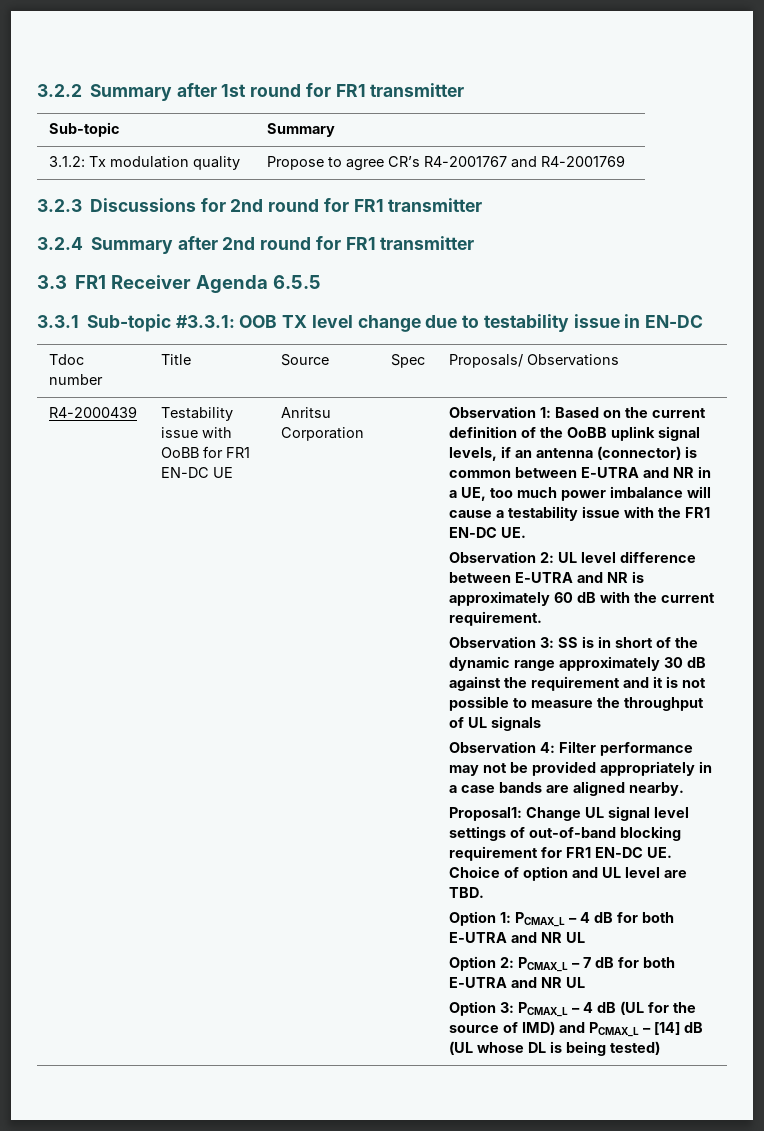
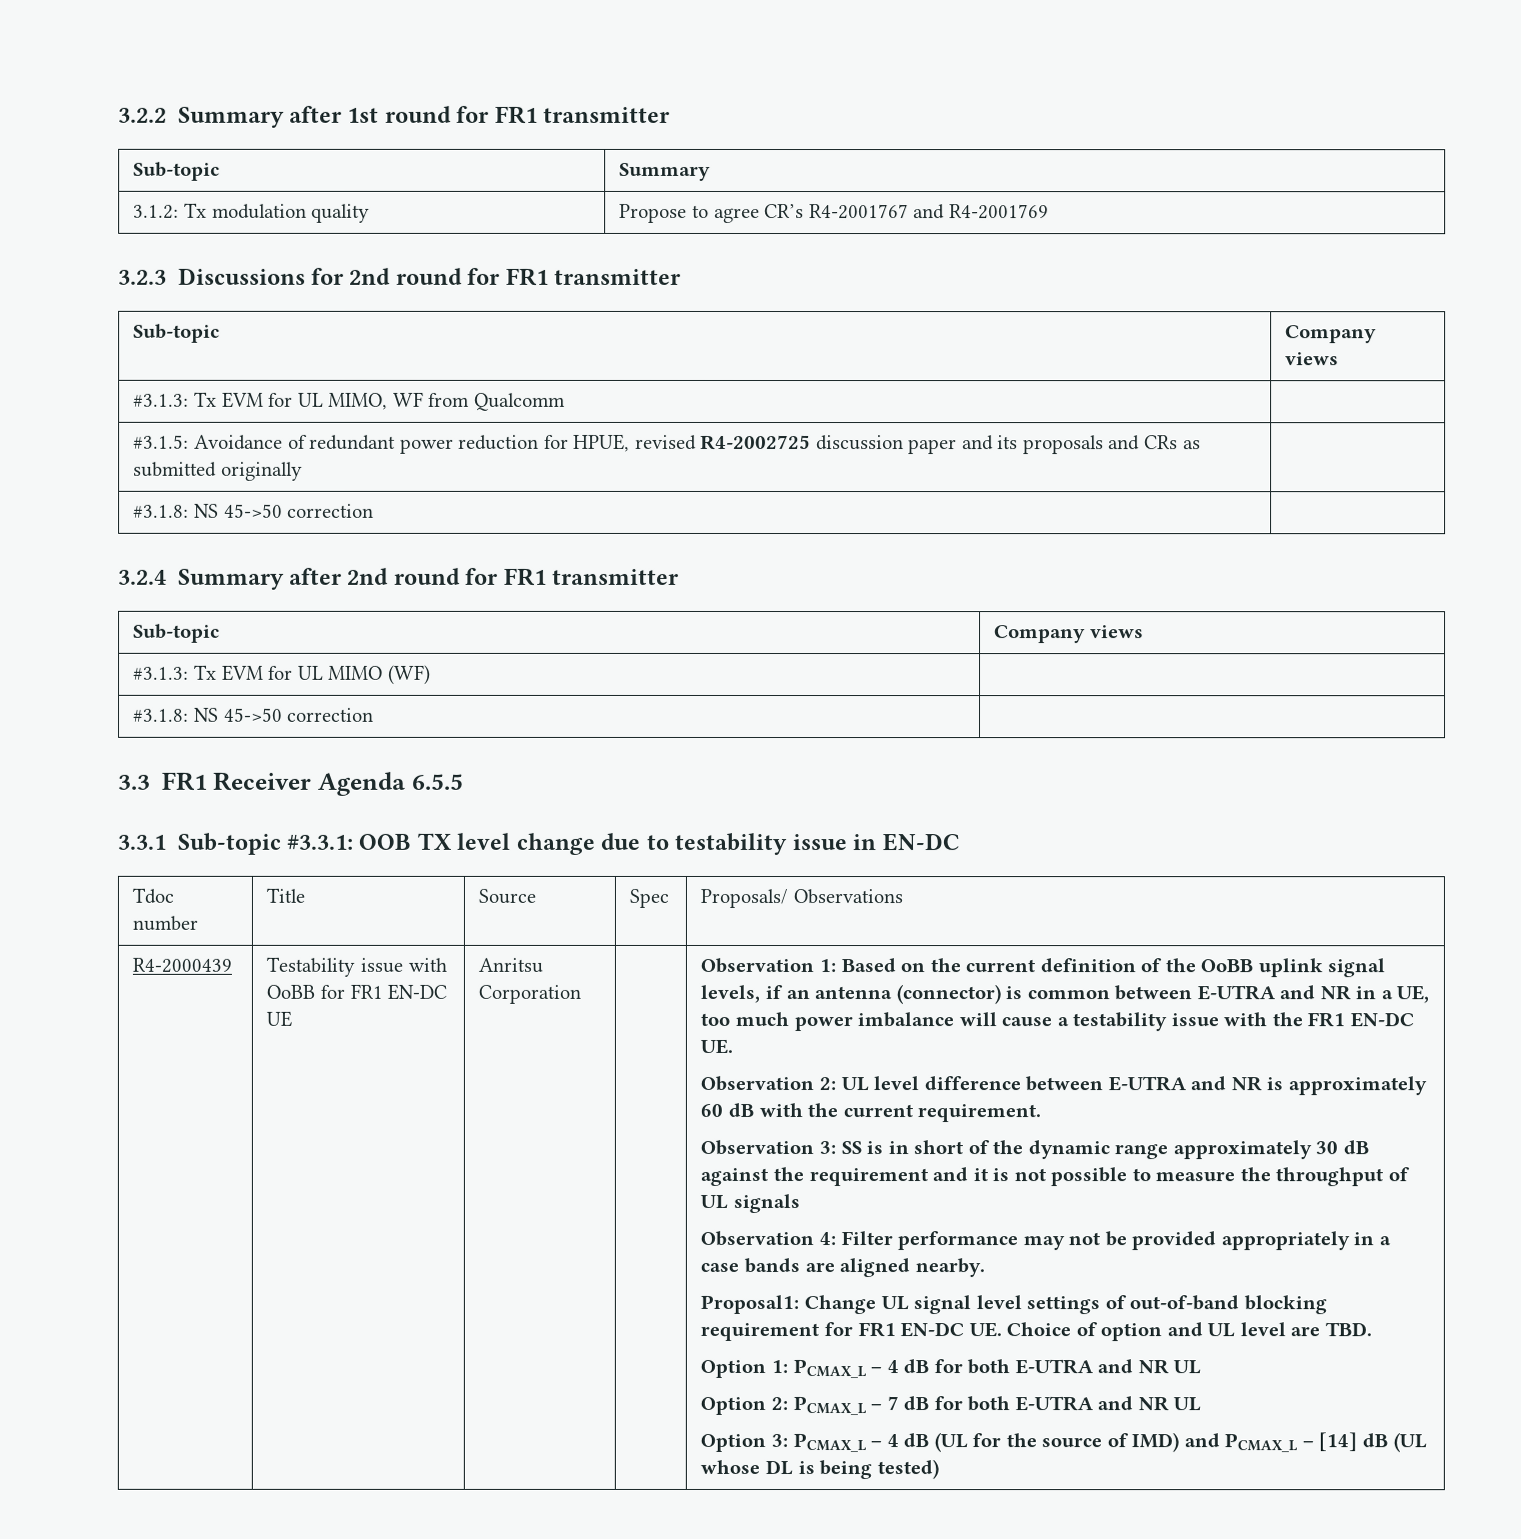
(483, 205) none -> [133,323,221,343] [1285,325,1378,344] [1285,352,1340,366] [133,391,566,411] [133,433,1201,455] [133,461,303,481] [133,503,375,518] // Sub-topic | Company views // #3.1.3: Tx EVM for UL MIMO, WF from Qualcomm | // #3.1.5: Avoidance of redundant power reduction for HPUE, revised R4-2002725 discussion paper and its proposals and CRs as submitted originally | // #3.1.8: NS 45->50 correction |
(475, 243) none -> [133,623,221,643] [994,625,1144,644] [133,664,431,685] [133,707,375,722] // Sub-topic | Company views // #3.1.3: Tx EVM for UL MIMO (WF) | // #3.1.8: NS 45->50 correction |

